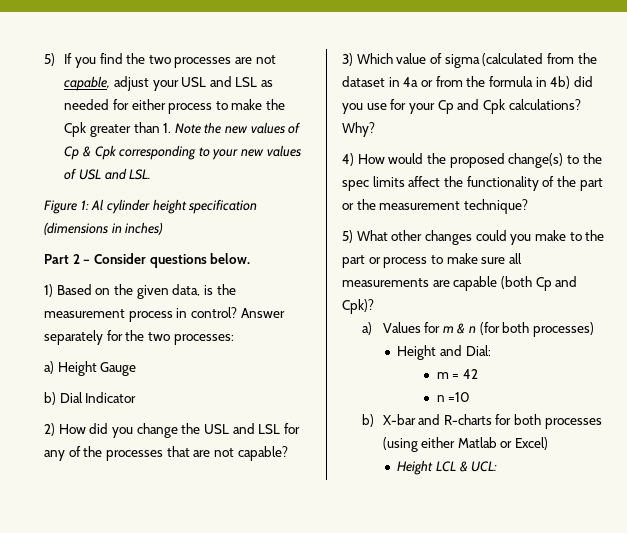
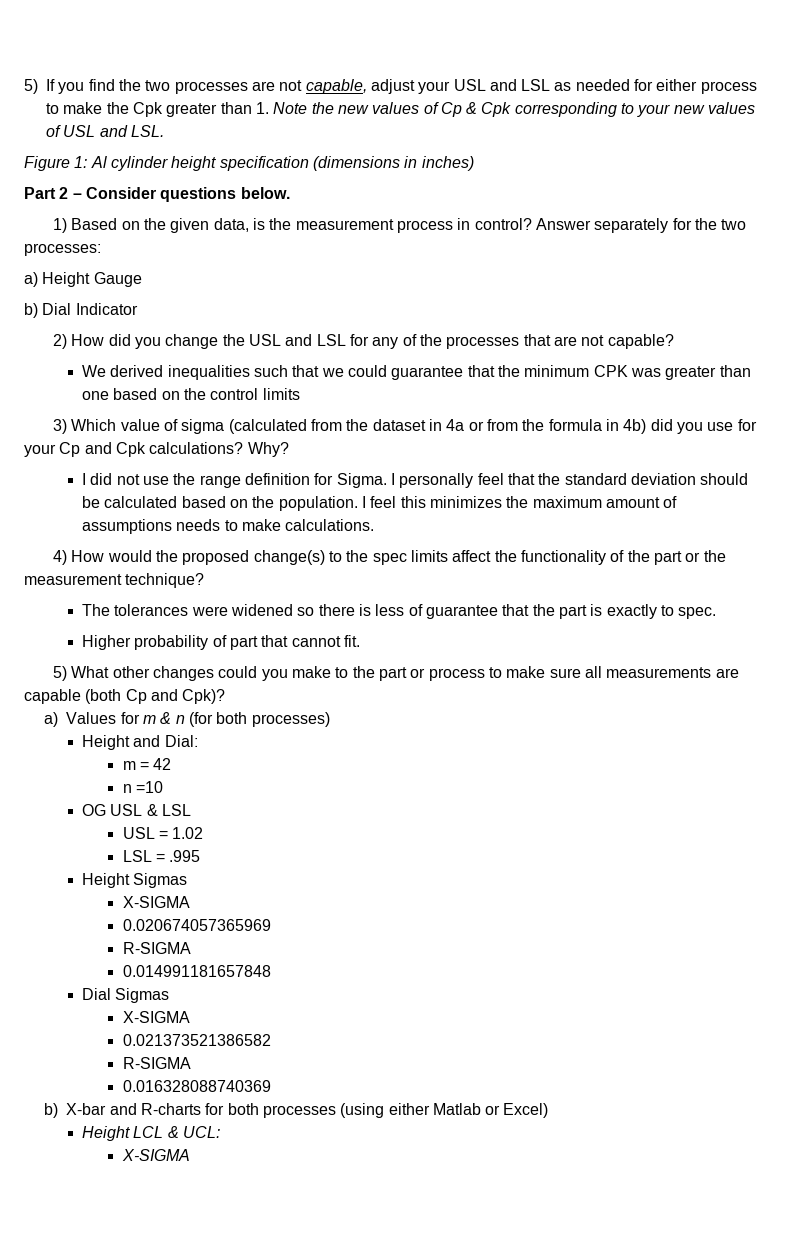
(288, 453) none -> [82,365,751,380] [82,388,300,400] // We derived inequalities such that we could guarantee that the minimum CPK was greater than one based on the control limits
(375, 129) none -> [82,473,749,488] [82,496,678,511] [82,519,375,534] // I did not use the range definition for Sigma. I personally feel that the standard deviation should be calculated based on the population. I feel this minimizes the maximum amount of assumptions needs to make calculations.
(528, 206) none -> [82,604,717,619] [82,635,361,650] // The tolerances were widened so there is less of guarantee that the part is exactly to spec. // Higher probability of part that cannot fit.
(471, 397) none -> [82,804,192,816] [122,827,204,839] [122,850,201,862] [82,873,188,888] [122,896,190,908] [122,919,271,931] [122,942,191,954] [122,965,271,977] [82,988,170,1003] [122,1011,190,1023] [122,1034,271,1046] [122,1057,191,1069] [122,1080,271,1092] // OG USL & LSL // USL = 1.02 // LSL = .995 // Height Sigmas // X-SIGMA // 0.020674057365969 // R-SIGMA // 0.014991181657848 // Dial Sigmas // X-SIGMA // 0.021373521386582 // R-SIGMA // 0.016328088740369
(498, 466) none -> [121,1149,190,1161] // X-SIGMA

